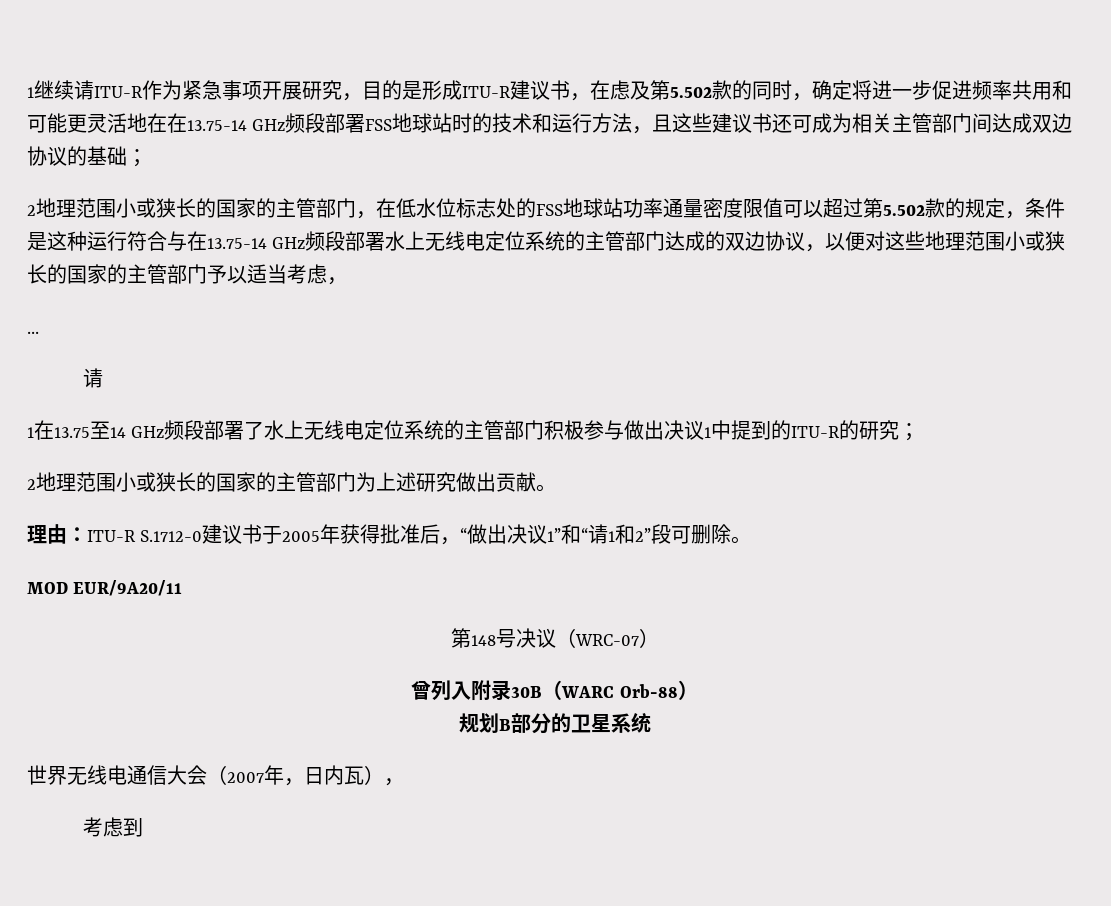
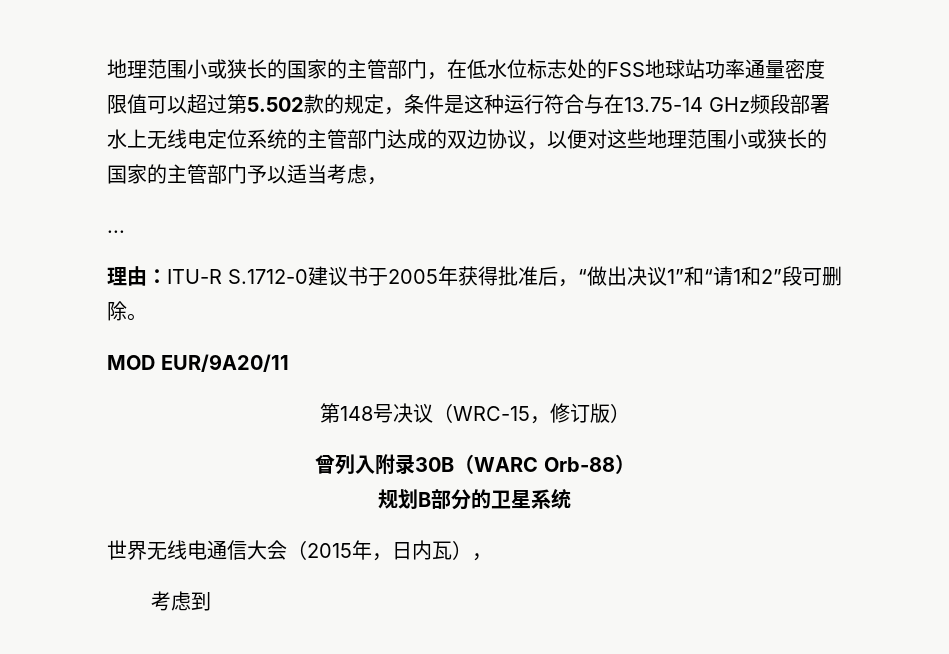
[27,80,1072,101] [27,113,1073,134] [27,146,147,167] [27,205,36,216] 1继续请ITU-R作为紧急事项开展研究，目的是形成ITU-R建议书，在虑及第5.502款的同时，确定将进一步促进频率共用和可能更灵活地在在13.75-14 GHz频段部署FSS地球站时的技术和运行方法，且这些建议书还可成为相关主管部门间达成双边协议的基础； // 2 -> (107, 68) none
[83,368,104,388] [27,420,920,441] [27,472,556,492] // 请 // 1在13.75至14 GHz频段部署了水上无线电定位系统的主管部门积极参与做出决议1中提到的ITU-R的研究； // 2地理范围小或狭长的国家的主管部门为上述研究做出贡献。 -> (125, 231) none
[574,634,639,646] WRC-07 -> [452,403,610,424] WRC-15，修订版
[227,772,264,783] 2007 -> [307,543,352,558] 2015

